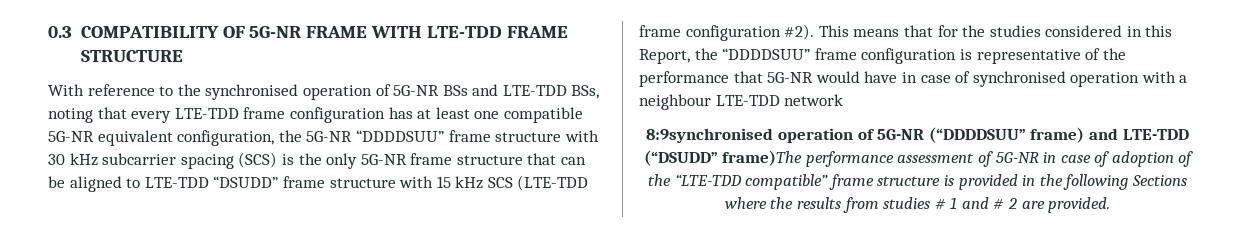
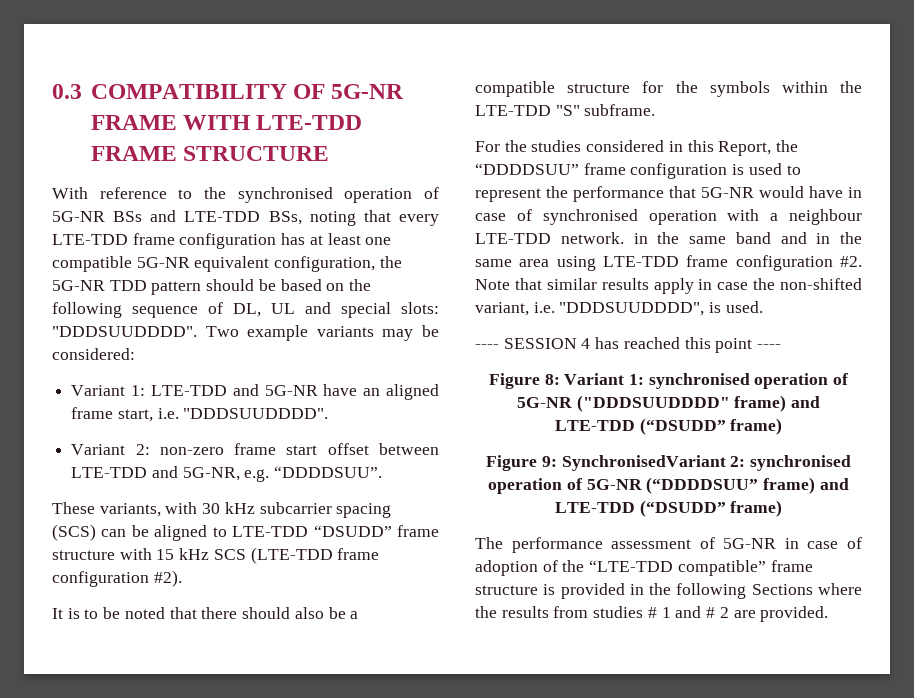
[355,130,562,142] “DDDDSUU” frame structure -> [109,279,372,295] [52,302,439,318] [52,325,440,341] [52,348,135,360] [71,384,439,400] [71,407,329,422] [71,443,439,455] [71,466,383,482] [52,502,161,517] TDD pattern should be based on the following sequence of DL, UL and special slots: "DDDSUUDDDD". Two example variants may be considered: // Variant 1: LTE-TDD and 5G-NR have an aligned frame start, i.e. "DDDSUUDDDD". // Variant 2: non-zero frame start offset between LTE-TDD and 5G-NR, e.g. “DDDDSUU”. // These variants,
[281,153,557,169] is the only 5G-NR frame structure that -> (96, 532) none
[818,25,958,37] This means that for -> [52,607,359,619] [475,81,862,97] [475,104,656,116] [475,141,500,152] // It is to be noted that there should also be a compatible structure for the symbols within the LTE-TDD "S" subframe. // For
[976,48,1101,64] representative of -> [748,163,801,175] [475,188,541,202] used to represent
[784,94,844,106] [646,128,774,143] network // 8:9synchronised -> [560,232,862,244] [475,255,862,271] [475,278,862,294] [475,301,763,316] [475,337,782,353] [488,373,849,389] [516,395,821,412] [554,418,783,435] [486,455,851,471] network. in the same band and in the same area using LTE-TDD frame configuration #2. Note that similar results apply in case the non-shifted variant, i.e. "DDDSUUDDDD", is used. // ---- SESSION 4 has reached this point ---- // Figure 8: Variant 1: synchronised operation of 5G-NR ("DDDSUUDDDD" frame) and LTE-TDD (“DSUDD” frame) // Figure 9: SynchronisedVariant 2: synchronised
[722,150,803,166] frame)The -> [730,500,783,517] [475,537,503,549] frame) // The

